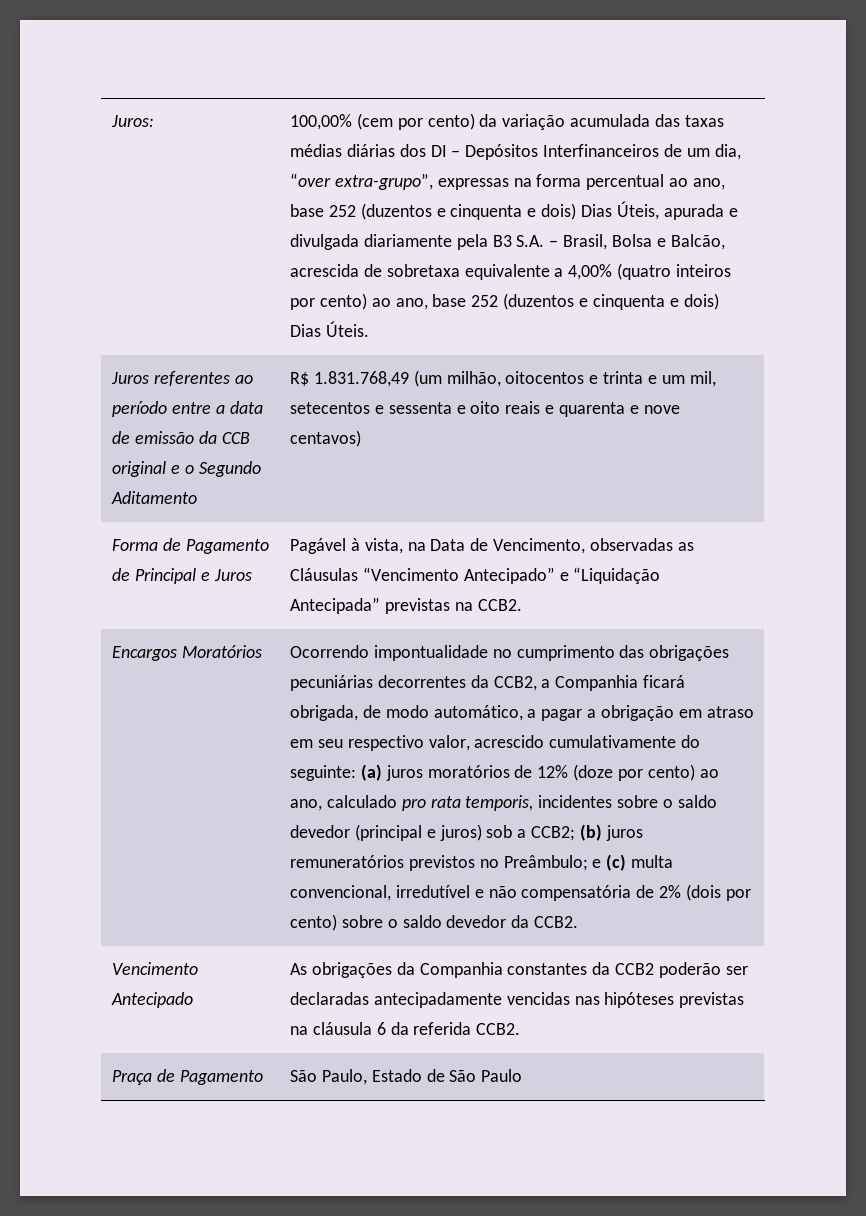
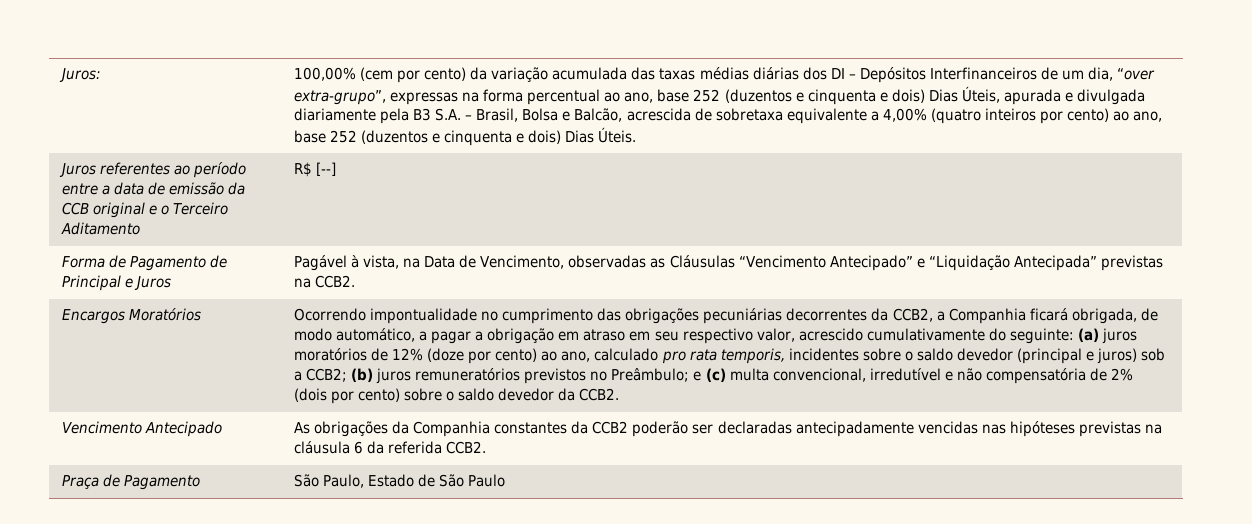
[198,461,261,477] Segundo -> [173,202,229,215] Terceiro
[313,370,716,387] [289,401,680,417] [289,430,361,447] 1.831.768,49 (um milhão, oitocentos e trinta e um mil, setecentos e sessenta e oito reais e quarenta e nove centavos) -> [316,162,337,176] [--]

